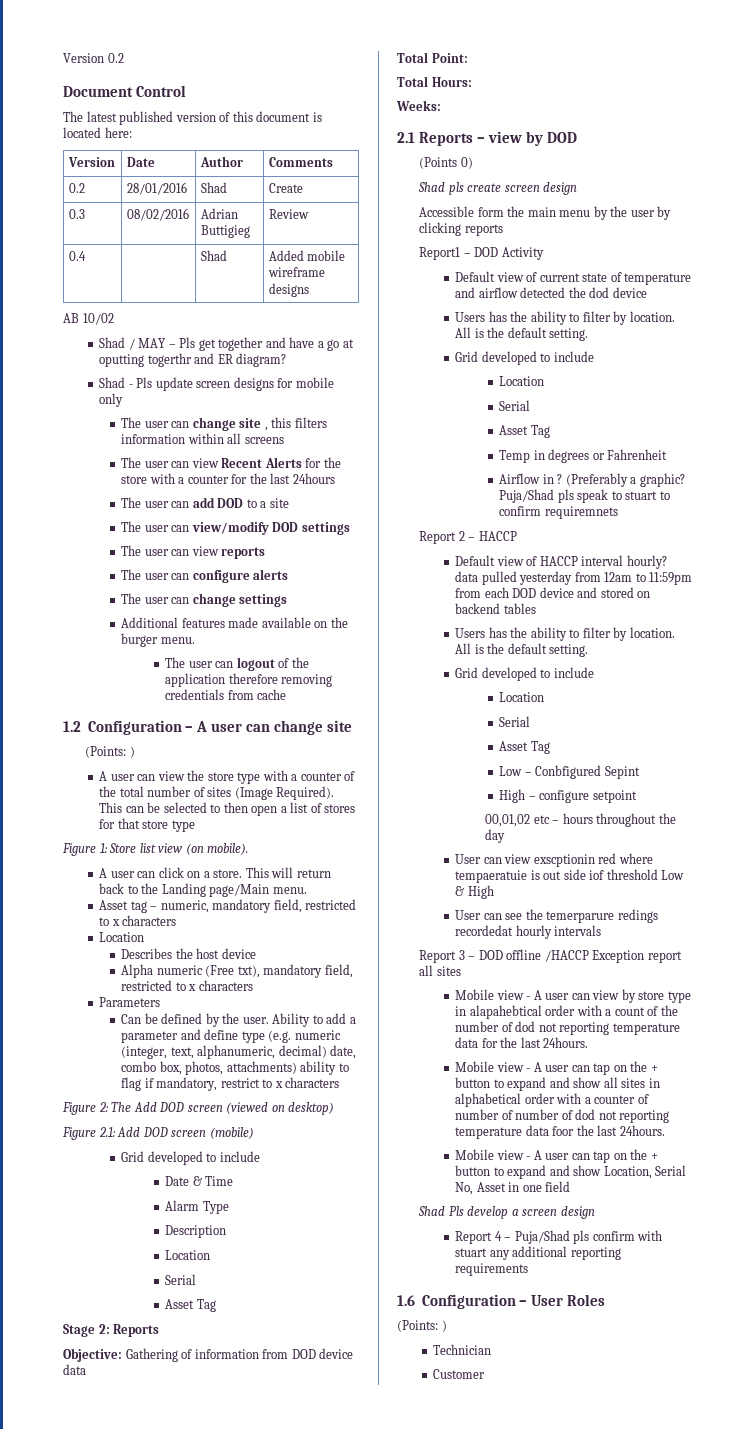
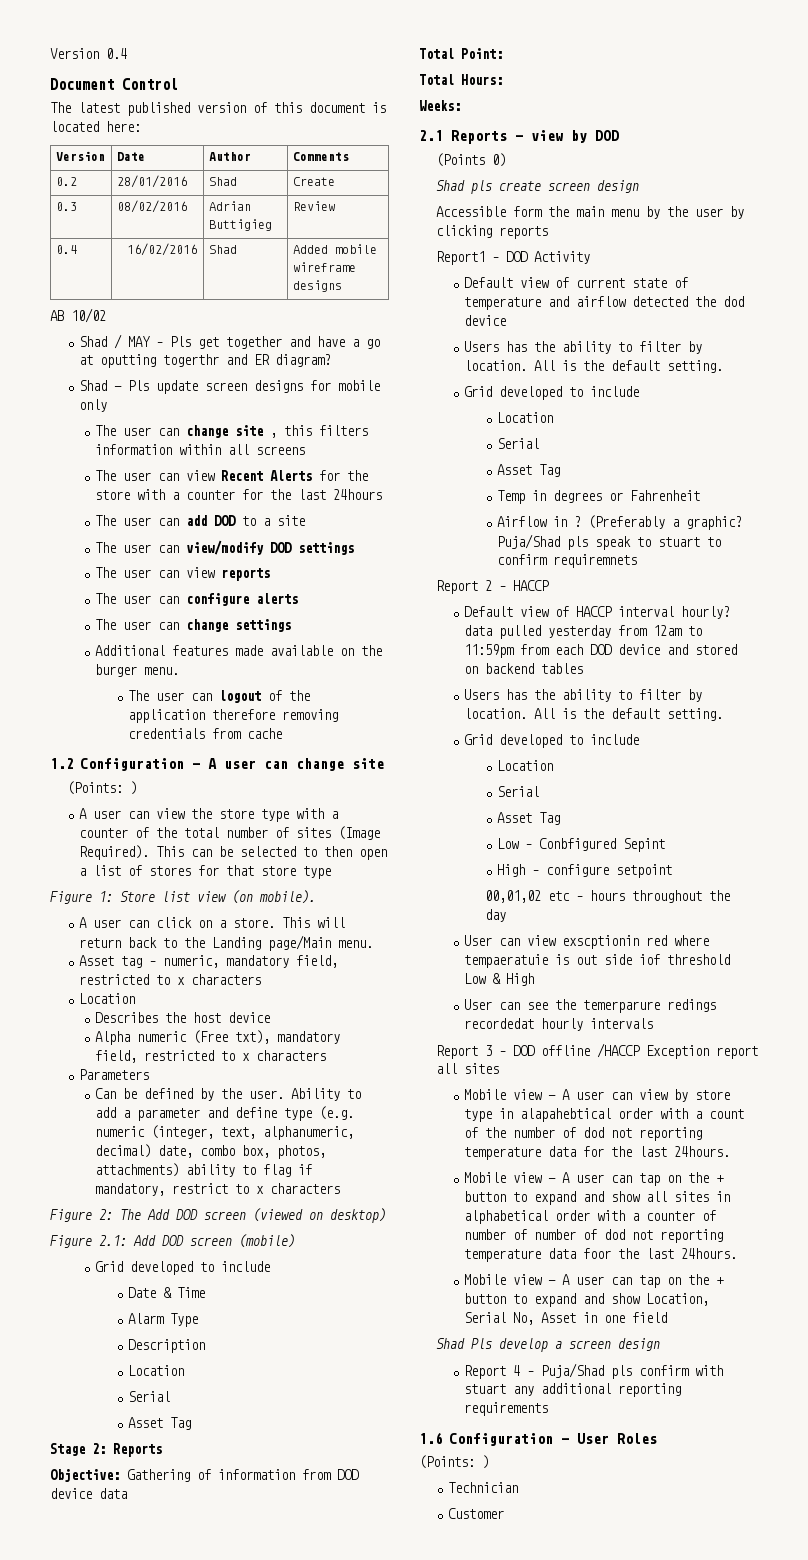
[63,53,124,63] Version 0.2 -> [50,48,127,59] Version 0.4
(86, 256) none -> [126,243,197,256] 16/02/2016

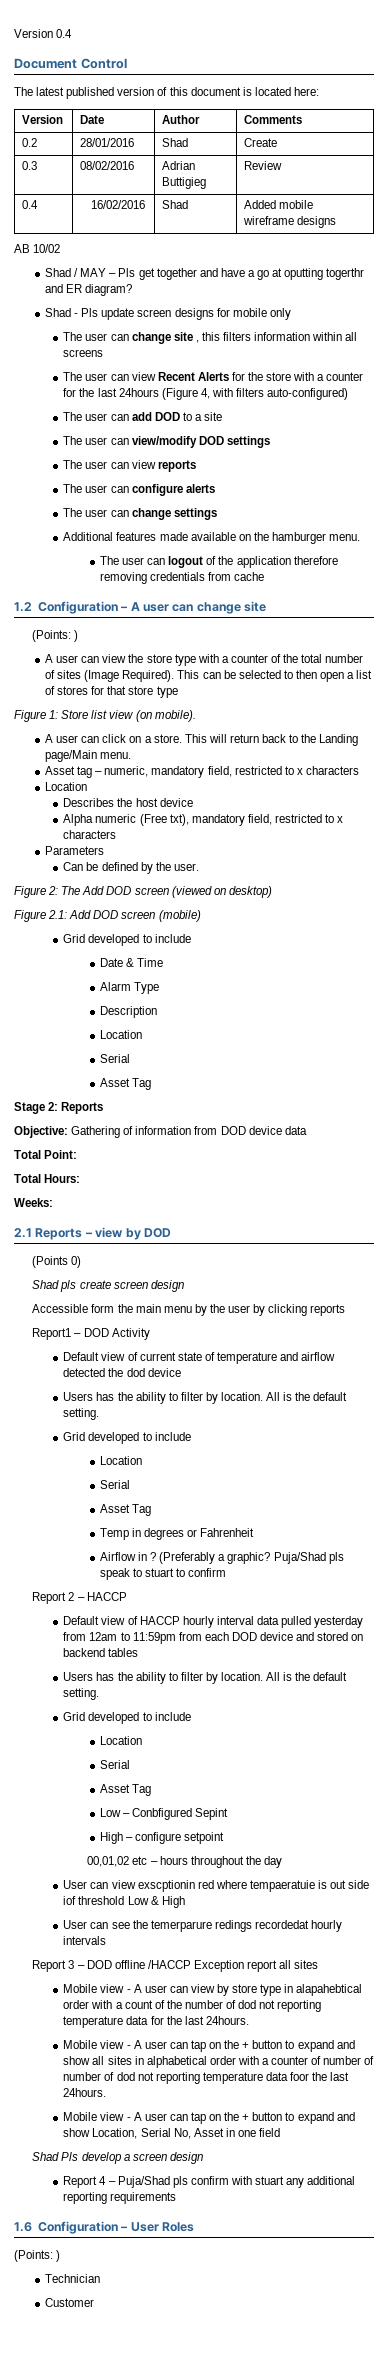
(383, 494) none -> [161,388,349,400] (Figure 4, with filters auto-configured)
[95,664,138,677] burger -> [271,532,326,544] hamburger
[291,1088,362,1101] [95,1106,355,1121] [95,1125,355,1140] [95,1144,327,1159] [95,1163,313,1177] [95,1183,341,1196] Ability to add a parameter and define type (e.g. numeric (integer, text, alphanumeric, decimal) date, combo box, photos, attachments) ability to flag if mandatory, restrict to x characters -> (199, 867) none
[553,554,638,568] requiremnets -> (227, 1572) none
[618,606,731,619] interval hourly? -> [182,1616,254,1628] hourly interval

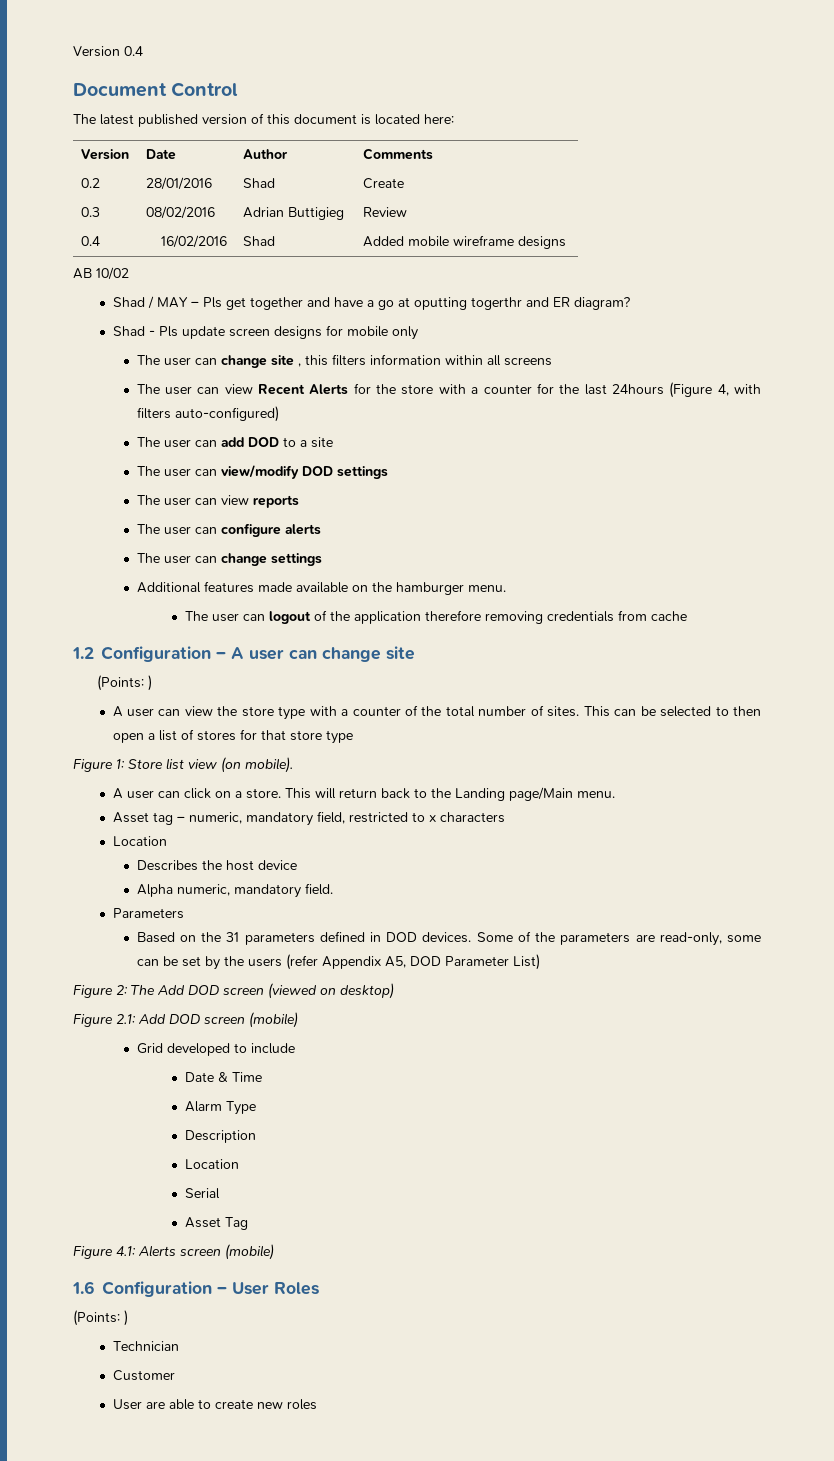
[57,670,175,682] sites (Image Required). -> [547,706,580,717] sites.
[95,814,344,826] [63,830,117,839] [44,846,104,855] [63,862,199,874] numeric (Free txt), mandatory field, restricted to x characters // Parameters // Can be defined by the user. -> [176,883,333,898] [112,908,184,919] [136,931,761,946] [136,954,540,970] numeric, mandatory field. // Parameters // Based on the 31 parameters defined in DOD devices. Some of the parameters are read-only, some can be set by the users (refer Appendix A5, DOD Parameter List)
[14,1102,104,1114] [14,1126,307,1138] [14,1150,78,1159] [14,1174,81,1183] [14,1198,53,1207] [14,1227,171,1240] [32,1256,82,1268] [32,1280,184,1292] [32,1304,346,1316] [32,1328,150,1340] [63,1352,336,1364] [63,1368,181,1377] [63,1392,348,1404] [63,1408,100,1420] [63,1432,191,1444] [99,1456,142,1465] [99,1480,130,1489] [99,1504,152,1516] [99,1528,255,1540] [99,1552,344,1564] [99,1568,227,1580] [32,1592,127,1604] [63,1616,364,1628] [63,1632,364,1644] [63,1648,139,1657] [63,1672,348,1684] [63,1688,100,1700] [63,1712,191,1724] [99,1736,142,1745] [99,1760,130,1769] [99,1784,152,1796] [99,1808,229,1820] [99,1832,225,1844] [87,1856,282,1868] [63,1880,370,1892] [63,1896,185,1908] [63,1920,343,1932] [63,1936,107,1945] [32,1960,319,1972] [63,1984,363,1996] [63,2000,322,2012] [63,2016,249,2028] [63,2040,355,2052] [63,2056,375,2068] [63,2072,350,2084] [63,2088,107,2097] [63,2112,355,2124] [63,2128,281,2139] [32,2152,203,2164] [63,2176,356,2188] [63,2192,177,2204] Stage 2: Reports // Objective: Gathering of information from DOD device data // Total Point: // Total Hours: // Weeks: // 2.1 Reports – view by DOD // (Points 0) // Shad pls create screen design // Accessible form the main menu by the user by clicking reports // Report1 – DOD Activity // Default view of current state of temperature and airflow detected the dod device // Users has the ability to filter by location. All is the default setting. // Grid developed to include // Location // Serial // Asset Tag // Temp in degrees or Fahrenheit // Airflow in ? (Preferably a graphic? Puja/Shad pls speak to stuart to confirm // Report 2 – HACCP // Default view of HACCP hourly interval data pulled yesterday from 12am to 11:59pm from each DOD device and stored on backend tables // Users has the ability to filter by location. All is the default setting. // Grid developed to include // Location // Serial // Asset Tag // Low – Conbfigured Sepint // High – configure setpoint // 00,01,02 etc – hours throughout the day // User can view exscptionin red where tempaeratuie is out side iof threshold Low & High // User can see the temerparure redings recordedat hourly intervals // Report 3 – DOD offline /HACCP Exception report all sites // Mobile view - A user can view by store type in alapahebtical order with a count of the number of dod not reporting temperature data for the last 24hours. // Mobile view - A user can tap on the + button to expand and show all sites in alphabetical order with a counter of number of number of dod not reporting temperature data foor the last 24hours. // Mobile view - A user can tap on the + button to expand and show Location, Serial No, Asset in one field // Shad Pls develop a screen design // Report 4 – Puja/Shad pls confirm with stuart any additional reporting requirements -> [73,1244,274,1260] Figure 4.1: Alerts screen (mobile)
(94, 2302) none -> [112,1399,317,1410] // User are able to create new roles

